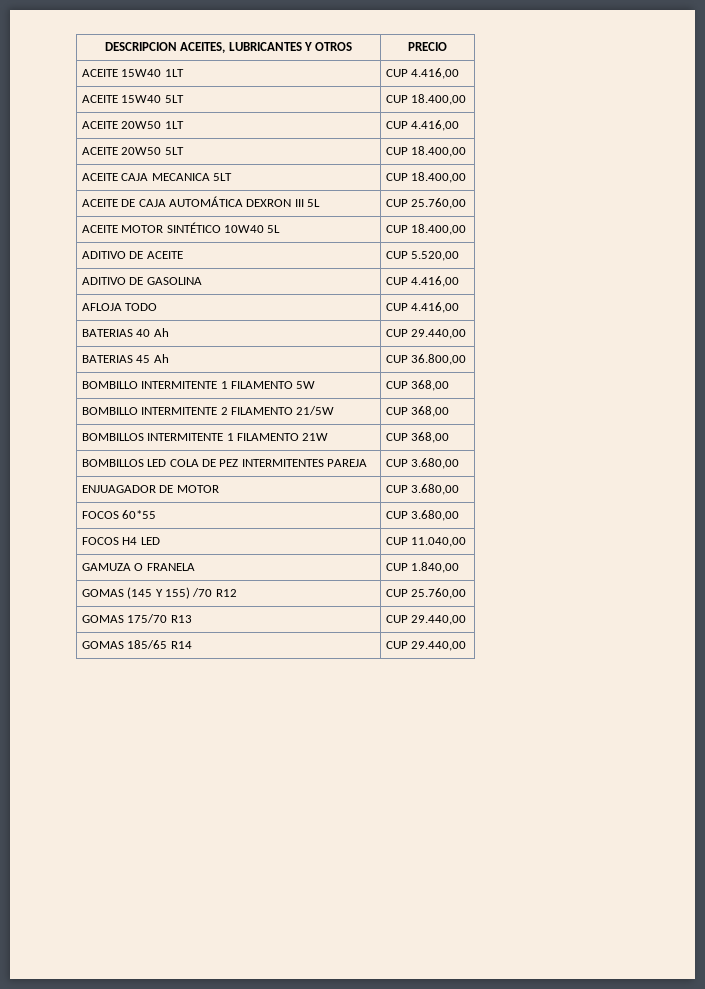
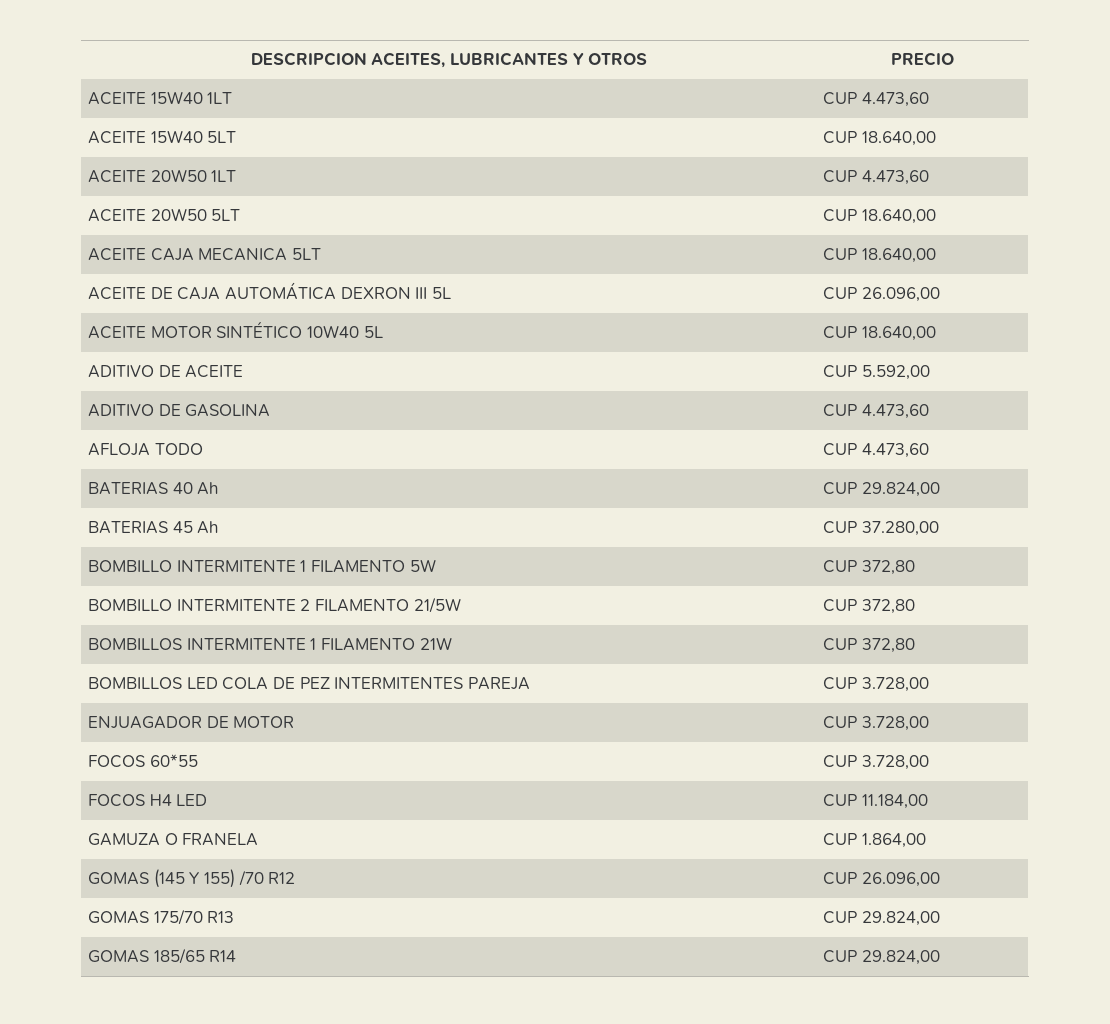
[411,68,460,79] 4.416,00 -> [861,92,929,107] 4.473,60
[411,94,467,105] 18.400,00 -> [861,131,936,146] 18.640,00
[411,120,460,131] 4.416,00 -> [861,170,929,185] 4.473,60
[411,146,467,157] 18.400,00 -> [861,209,936,224] 18.640,00
[411,172,467,183] 18.400,00 -> [861,248,936,263] 18.640,00
[411,198,467,209] 25.760,00 -> [861,287,940,302] 26.096,00
[411,224,467,235] 18.400,00 -> [861,326,936,341] 18.640,00
[411,251,460,261] 5.520,00 -> [861,365,930,380] 5.592,00
[411,276,460,287] 4.416,00 -> [861,404,929,419] 4.473,60
[411,302,460,313] 4.416,00 -> [861,443,929,458] 4.473,60
[411,329,467,339] 29.440,00 -> [861,482,940,497] 29.824,00
[411,354,467,365] 36.800,00 -> [861,521,939,536] 37.280,00
[411,380,450,391] 368,00 -> [861,560,915,575] 372,80
[411,406,450,417] 368,00 -> [861,599,915,614] 372,80
[411,432,450,443] 368,00 -> [861,638,915,653] 372,80
[411,458,460,469] 3.680,00 -> [861,677,929,692] 3.728,00
[411,484,460,495] 3.680,00 -> [861,716,929,731] 3.728,00
[411,510,460,521] 3.680,00 -> [861,755,929,770] 3.728,00
[411,537,467,547] 11.040,00 -> [861,794,928,809] 11.184,00
[411,562,460,573] 1.840,00 -> [861,833,926,848] 1.864,00
[411,588,467,599] 25.760,00 -> [861,872,940,887] 26.096,00
[411,615,467,625] 29.440,00 -> [861,911,940,926] 29.824,00
[411,641,467,651] 29.440,00 -> [861,950,940,965] 29.824,00

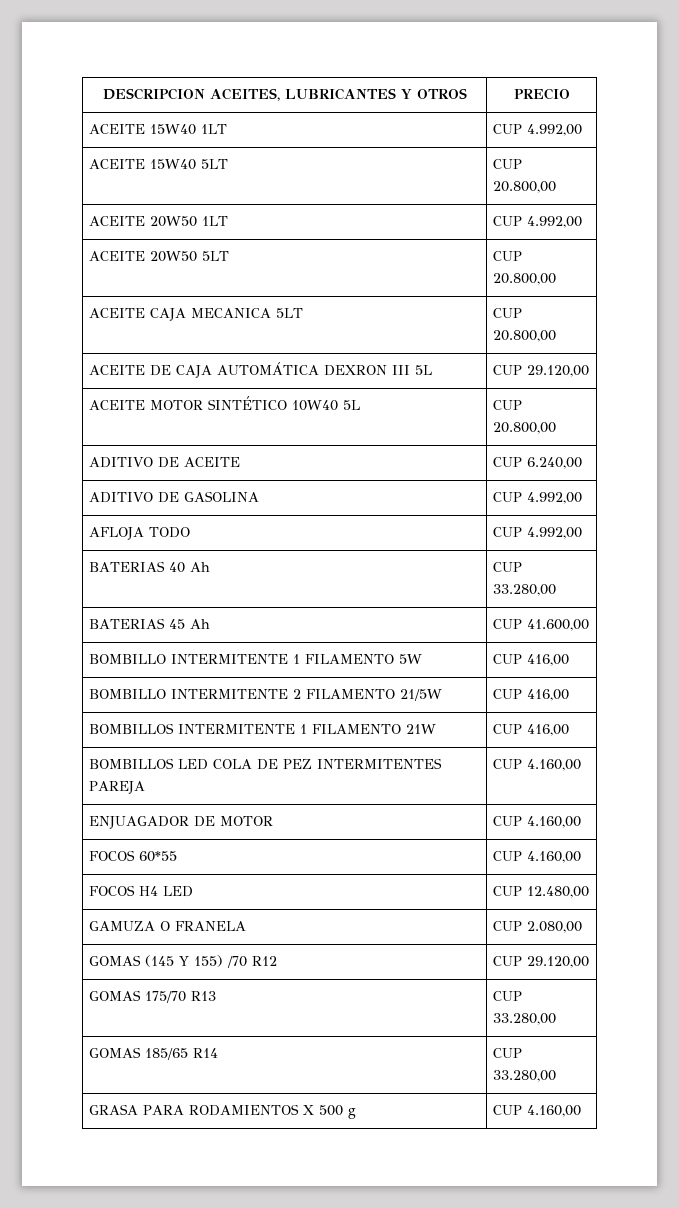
[861,92,929,107] 4.473,60 -> [527,124,583,136] 4.992,00
[861,131,936,146] 18.640,00 -> [493,181,557,193] 20.800,00
[861,170,929,185] 4.473,60 -> [527,216,583,228] 4.992,00
[861,209,936,224] 18.640,00 -> [493,273,557,285] 20.800,00
[861,248,936,263] 18.640,00 -> [493,330,557,342] 20.800,00
[861,287,940,302] 26.096,00 -> [527,365,590,377] 29.120,00
[861,326,936,341] 18.640,00 -> [493,422,557,434] 20.800,00
[861,365,930,380] 5.592,00 -> [527,457,583,469] 6.240,00
[861,404,929,419] 4.473,60 -> [527,492,583,504] 4.992,00
[861,443,929,458] 4.473,60 -> [527,527,583,539] 4.992,00
[861,482,940,497] 29.824,00 -> [493,584,557,596] 33.280,00
[861,521,939,536] 37.280,00 -> [527,619,590,631] 41.600,00
[861,560,915,575] 372,80 -> [527,654,570,666] 416,00
[861,599,915,614] 372,80 -> [527,689,570,701] 416,00
[861,638,915,653] 372,80 -> [527,724,570,736] 416,00
[861,677,929,692] 3.728,00 -> [527,759,582,771] 4.160,00
[861,716,929,731] 3.728,00 -> [527,816,582,828] 4.160,00
[861,755,929,770] 3.728,00 -> [527,851,582,863] 4.160,00
[861,794,928,809] 11.184,00 -> [527,886,590,898] 12.480,00
[861,833,926,848] 1.864,00 -> [527,921,583,933] 2.080,00
[861,872,940,887] 26.096,00 -> [527,956,590,968] 29.120,00
[861,911,940,926] 29.824,00 -> [493,1013,557,1025] 33.280,00
[861,950,940,965] 29.824,00 -> [493,1070,557,1082] [89,1104,357,1119] [493,1105,582,1117] 33.280,00 // GRASA PARA RODAMIENTOS X 500 g | CUP 4.160,00

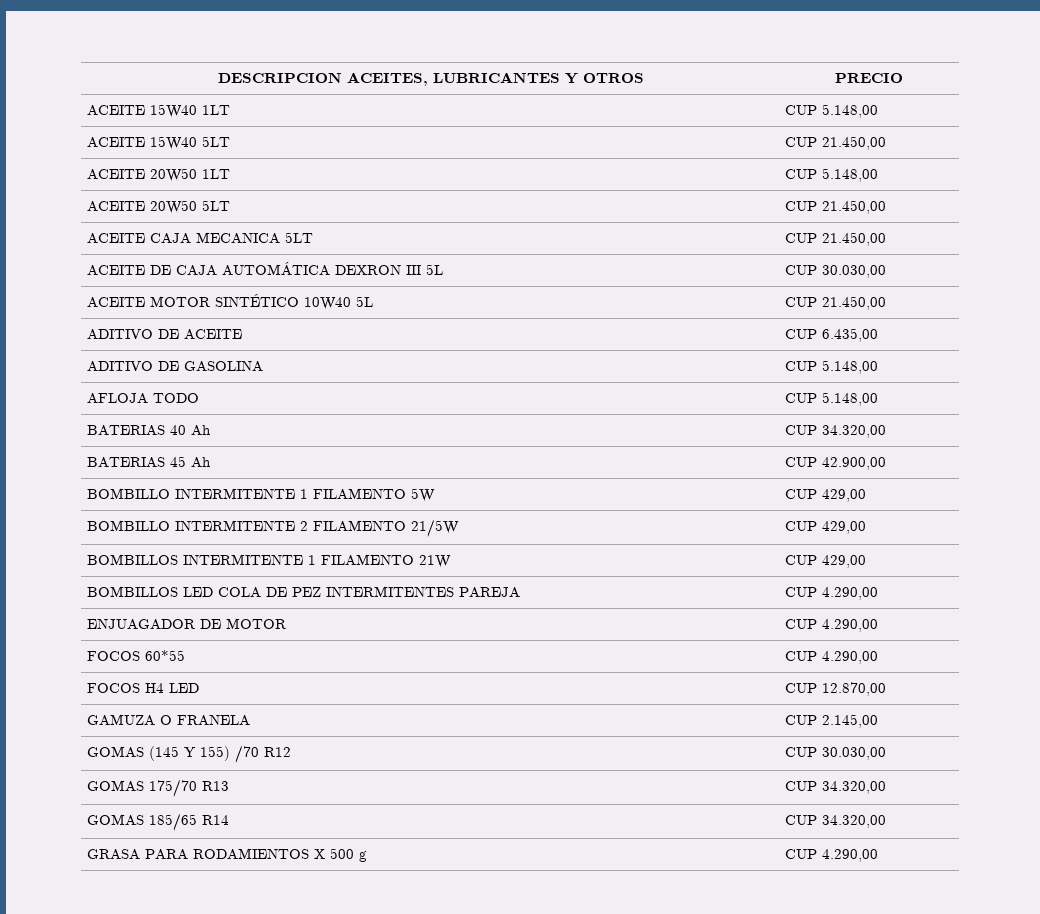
[527,124,583,136] 4.992,00 -> [822,104,879,118] 5.148,00
[493,181,557,193] 20.800,00 -> [822,136,887,150] 21.450,00
[527,216,583,228] 4.992,00 -> [822,168,879,182] 5.148,00
[493,273,557,285] 20.800,00 -> [822,200,887,214] 21.450,00
[493,330,557,342] 20.800,00 -> [822,232,887,246] 21.450,00
[527,365,590,377] 29.120,00 -> [822,265,887,278] 30.030,00
[493,422,557,434] 20.800,00 -> [822,296,887,310] 21.450,00
[527,457,583,469] 6.240,00 -> [822,328,879,342] 6.435,00
[527,492,583,504] 4.992,00 -> [822,360,879,374] 5.148,00
[527,527,583,539] 4.992,00 -> [822,392,879,406] 5.148,00
[493,584,557,596] 33.280,00 -> [822,425,887,438] 34.320,00
[527,619,590,631] 41.600,00 -> [822,457,887,470] 42.900,00
[527,654,570,666] 416,00 -> [822,489,867,502] 429,00
[527,689,570,701] 416,00 -> [822,521,867,534] 429,00
[527,724,570,736] 416,00 -> [822,555,867,568] 429,00
[527,759,582,771] 4.160,00 -> [822,587,879,600] 4.290,00
[527,816,582,828] 4.160,00 -> [822,619,879,632] 4.290,00
[527,851,582,863] 4.160,00 -> [822,651,879,664] 4.290,00
[527,886,590,898] 12.480,00 -> [822,682,887,696] 12.870,00
[527,921,583,933] 2.080,00 -> [822,714,879,728] 2.145,00
[527,956,590,968] 29.120,00 -> [822,747,887,760] 30.030,00
[493,1013,557,1025] 33.280,00 -> [822,781,887,794] 34.320,00
[493,1070,557,1082] 33.280,00 -> [822,815,887,828] 34.320,00
[527,1105,582,1117] 4.160,00 -> [822,849,879,862] 4.290,00

